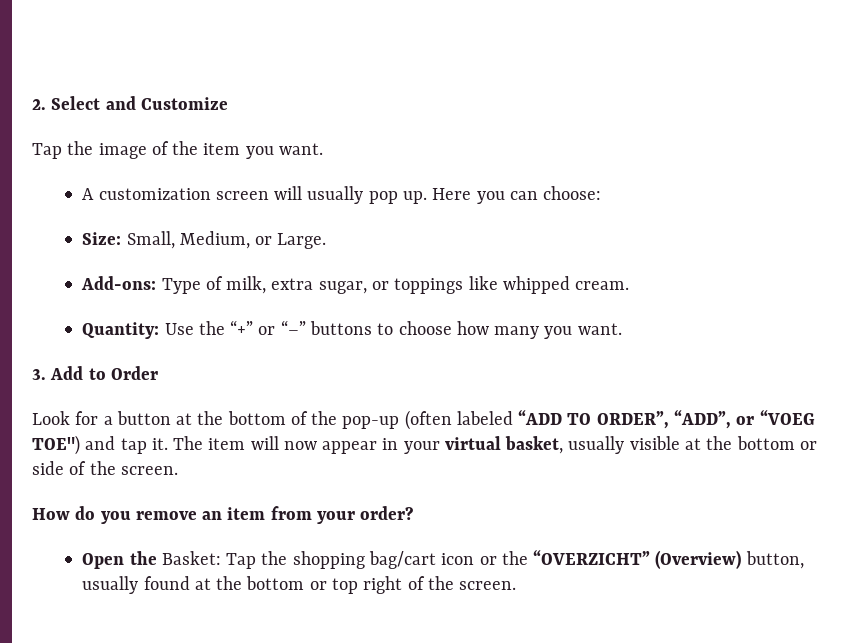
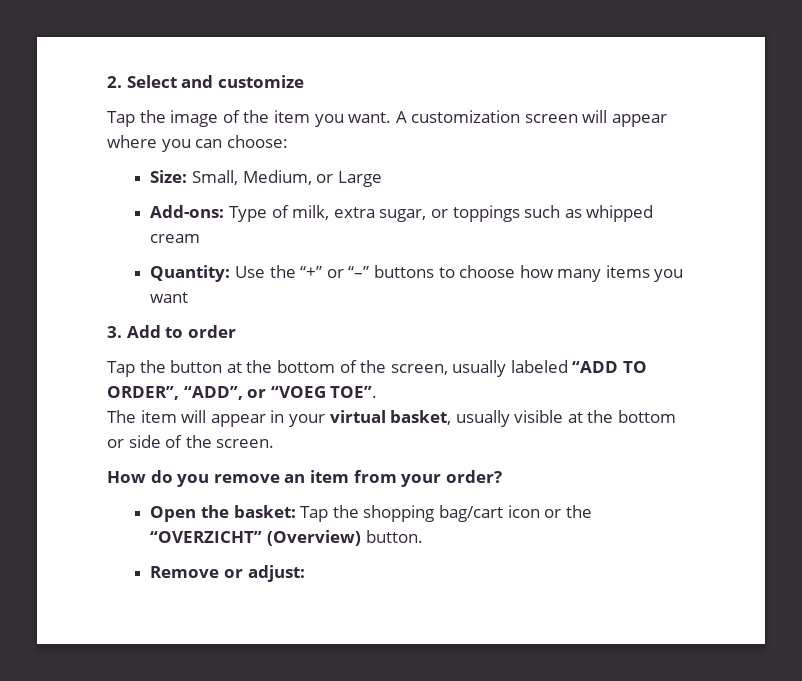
[140,97,228,110] Customize -> [217,75,304,88] customize
(323, 149) // -> (392, 117) none
[307,186,472,204] usually pop up. Here -> [612,114,668,127] [107,135,157,148] appear where
[277,233,327,249] Large. -> [337,171,382,187] Large
[468,276,630,294] like whipped cream. -> [524,205,654,222] [150,234,201,243] such as whipped cream
[544,323,622,339] you want. -> [605,265,684,282] [150,292,189,303] items you want
[110,366,158,380] [32,411,113,425] Order // Look for a -> [187,325,236,338] [107,360,166,377] order // Tap the
[342,410,452,430] pop-up (often -> [390,360,507,377] screen, usually
[32,435,168,455] TOE") and tap it. -> [330,386,378,398] TOE”. //
[283,441,317,450] now -> (207, 416) none
[161,551,221,565] Basket: -> [233,505,296,518] basket:
[745,551,804,569] [82,576,517,594] button, usually found at the bottom or top right of the screen. -> [365,530,423,543] [150,565,305,582] button. // Remove or adjust:

